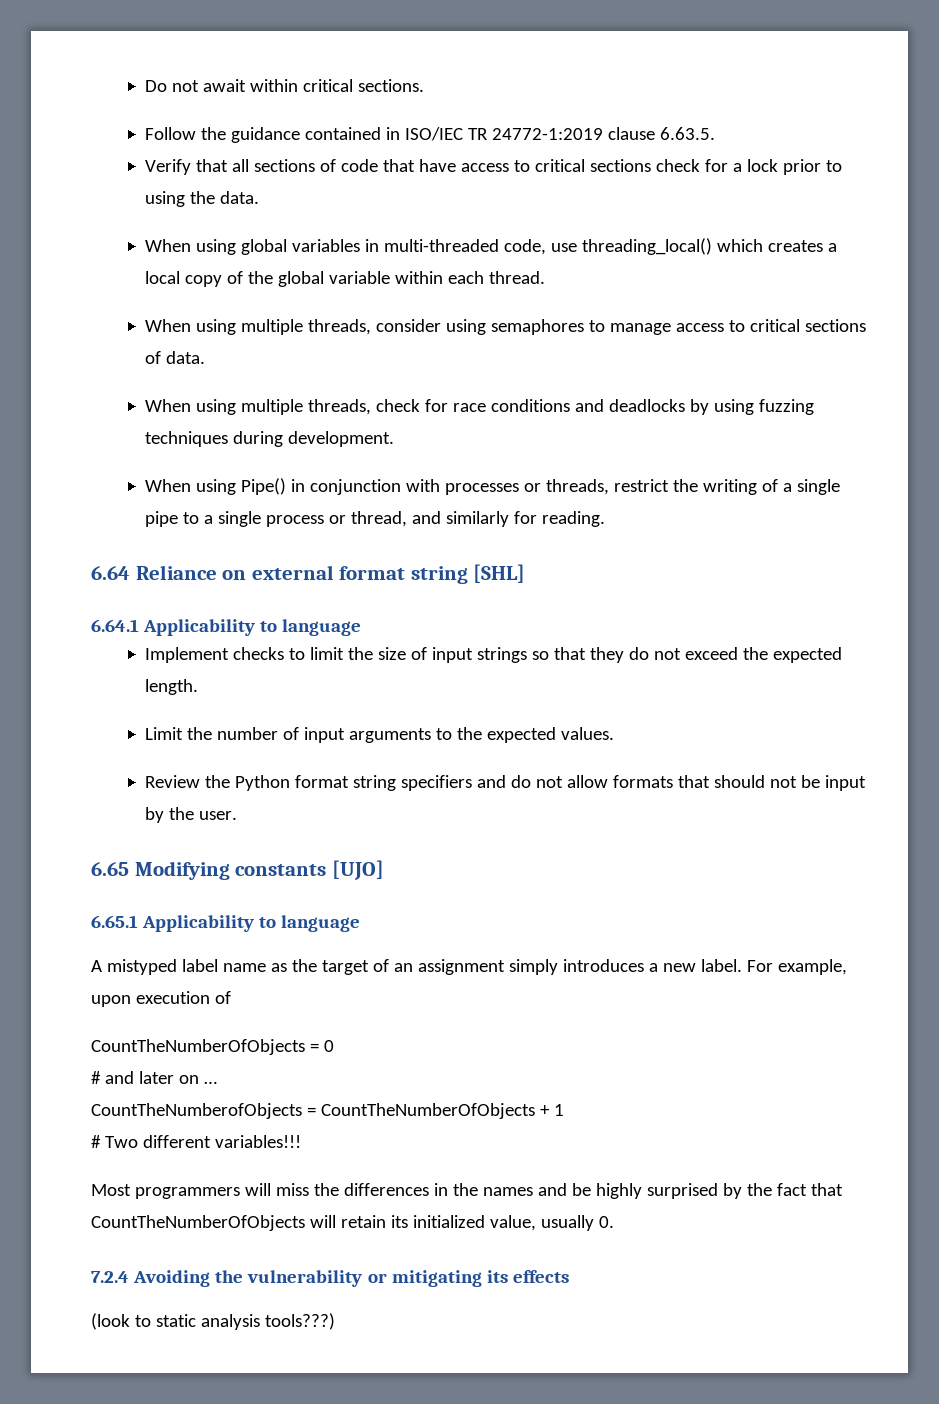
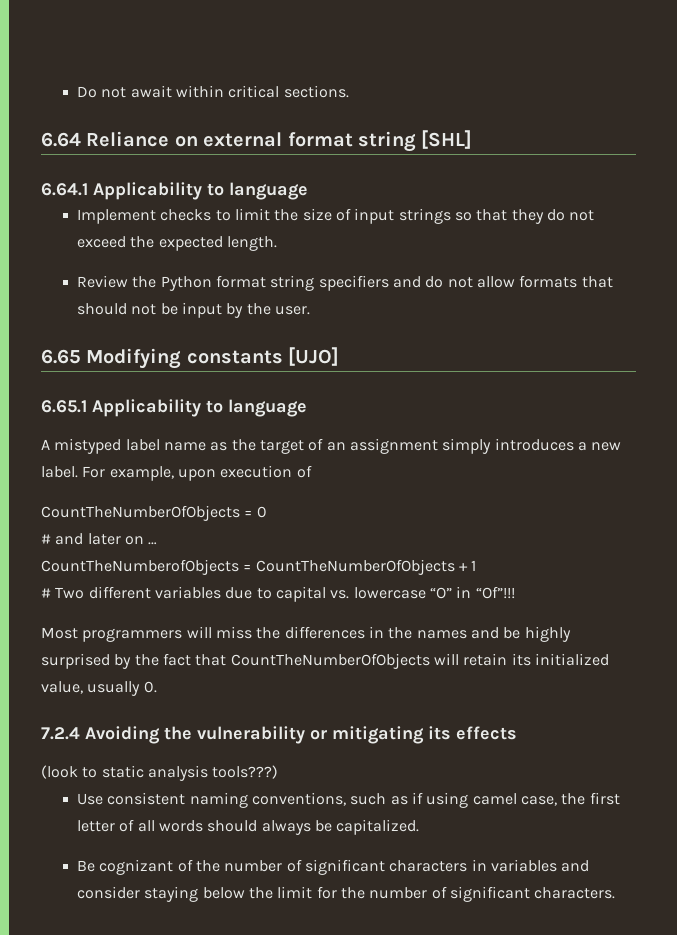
[144,127,715,143] [144,159,842,175] [144,191,259,207] [144,238,837,255] [144,271,545,287] [144,319,866,335] [144,351,205,364] [144,399,814,415] [144,431,394,447] [144,478,840,495] [144,511,605,527] // Follow the guidance contained in ISO/IEC TR 24772-1:2019 clause 6.63.5. // Verify that all sections of code that have access to critical sections check for a lock prior to using the data. // When using global variables in multi-threaded code, use threading_local() which creates a local copy of the global variable within each thread. // When using multiple threads, consider using semaphores to manage access to critical sections of data. // When using multiple threads, check for race conditions and deadlocks by using fuzzing techniques during development. // When using Pipe() in conjunction with processes or threads, restrict the writing of a single pipe to a single process or thread, and similarly for reading. -> (349, 91) none
[144,727,614,743] // Limit the number of input arguments to the expected values. -> (278, 243) none
[214,1135,301,1148] variables!!! -> [154,586,515,602] variables due to capital vs. lowercase “O” in “Of”!!!
(335, 1321) none -> [77,792,620,808] [77,819,420,835] [77,859,590,875] [77,886,616,902] // Use consistent naming conventions, such as if using camel case, the first letter of all words should always be capitalized. // Be cognizant of the number of significant characters in variables and consider staying below the limit for the number of significant characters.

